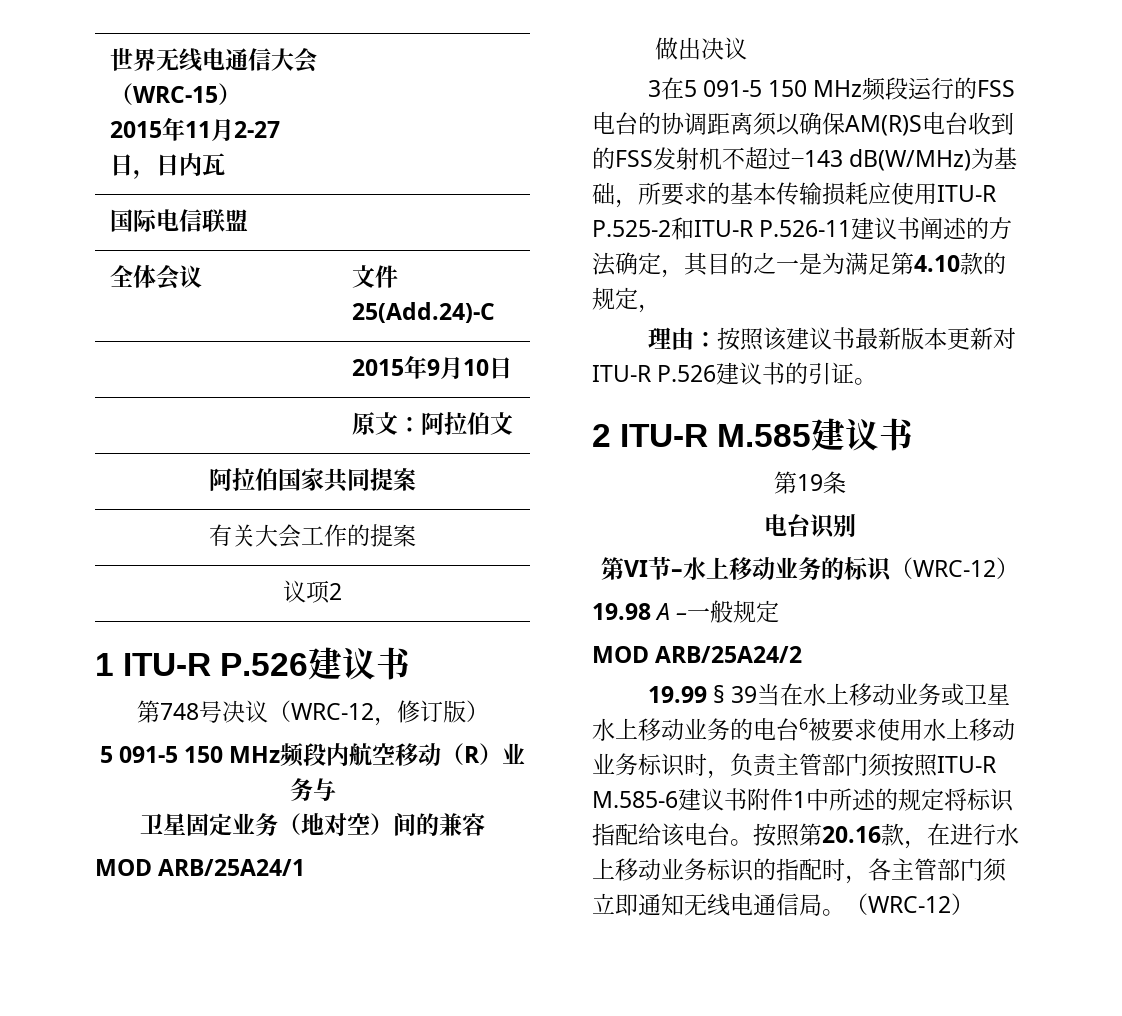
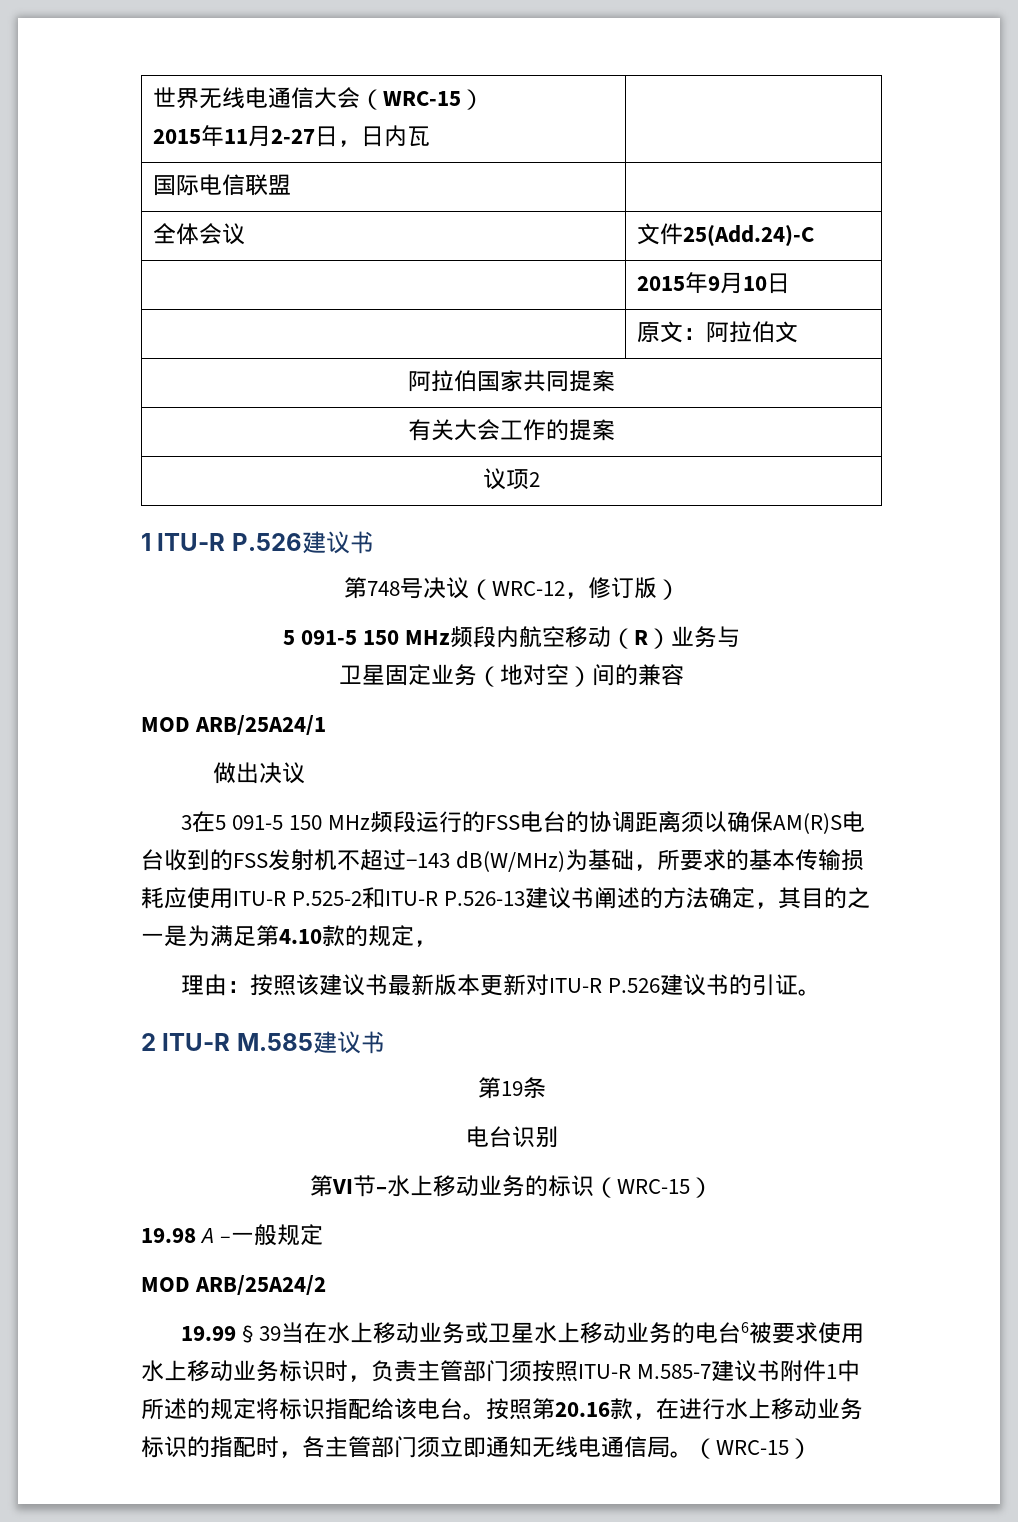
[759,220,852,237] P.526-11 -> [444,891,526,906] P.526-13
[912,560,996,577] WRC-12 -> [617,1179,690,1194] WRC-15
[592,791,678,808] M.585-6 -> [637,1364,712,1379] M.585-7
[868,896,951,913] WRC-12 -> [716,1440,789,1455] WRC-15

